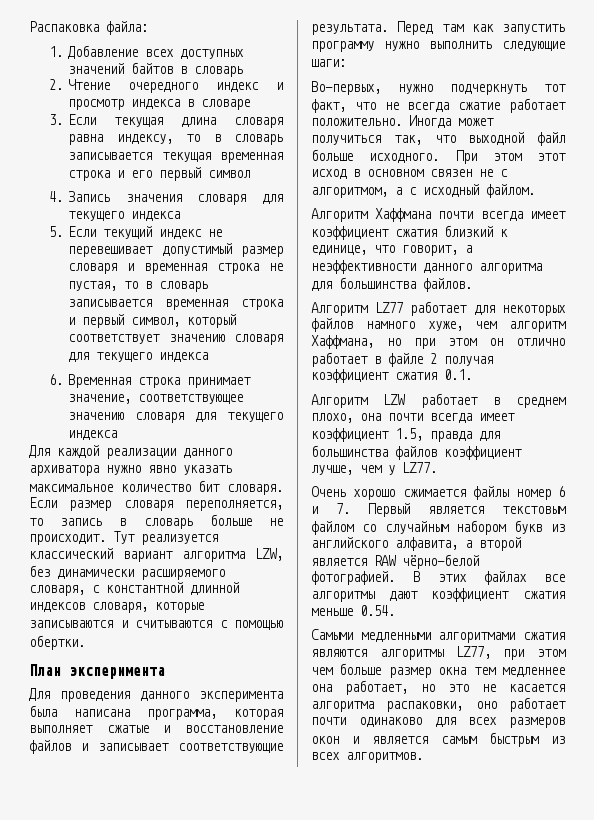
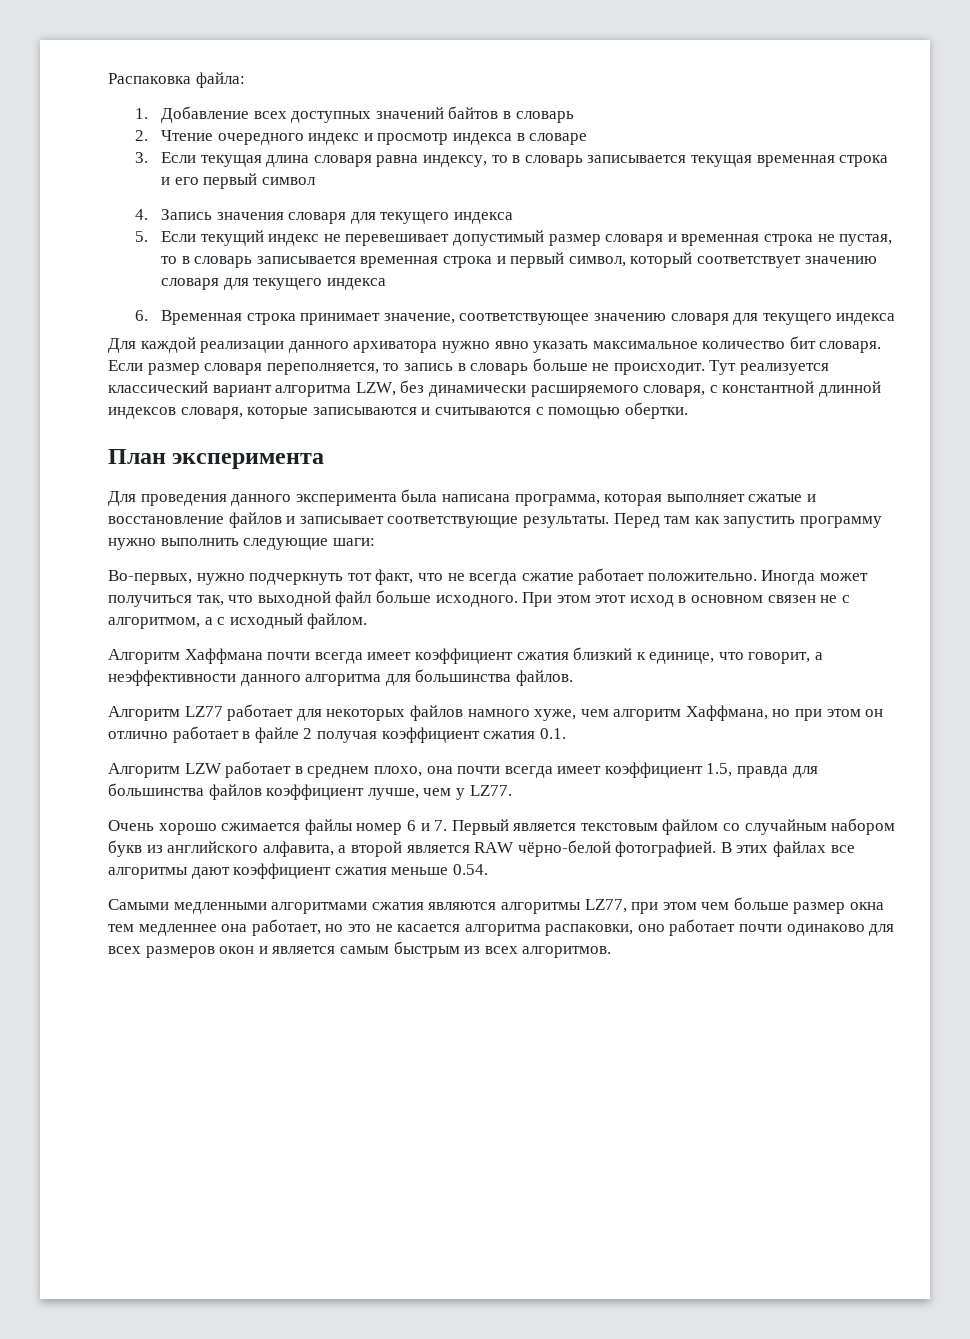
[311,24,388,35] результата. -> [522,516,609,528] результаты.

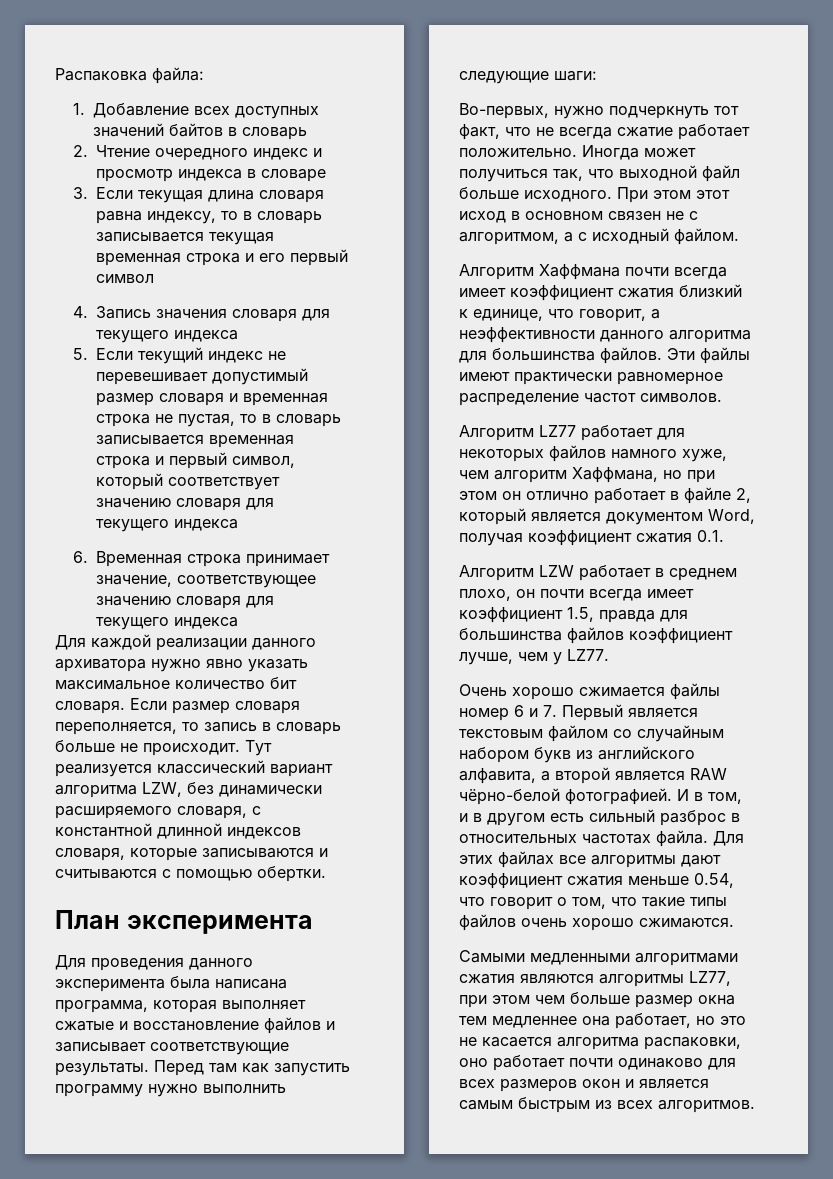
(573, 678) none -> [667,347,750,364] [459,372,723,385] [459,393,722,406] Эти файлы имеют практически равномерное распределение частот символов.
[303,728,313,739] 2 -> [736,488,751,503] [459,508,755,525] 2, который является документом Word,
[426,766,453,774] она -> [516,589,535,598] он
[720,842,732,853] В -> [677,789,742,804] [459,809,740,826] [459,830,744,847] И в том, и в другом есть сильный разброс в относительных частотах файла. Для
[452,864,488,875] 0.54. -> [694,873,734,888] [459,897,727,910] [459,914,734,931] 0.54, что говорит о том, что такие типы файлов очень хорошо сжимаются.

